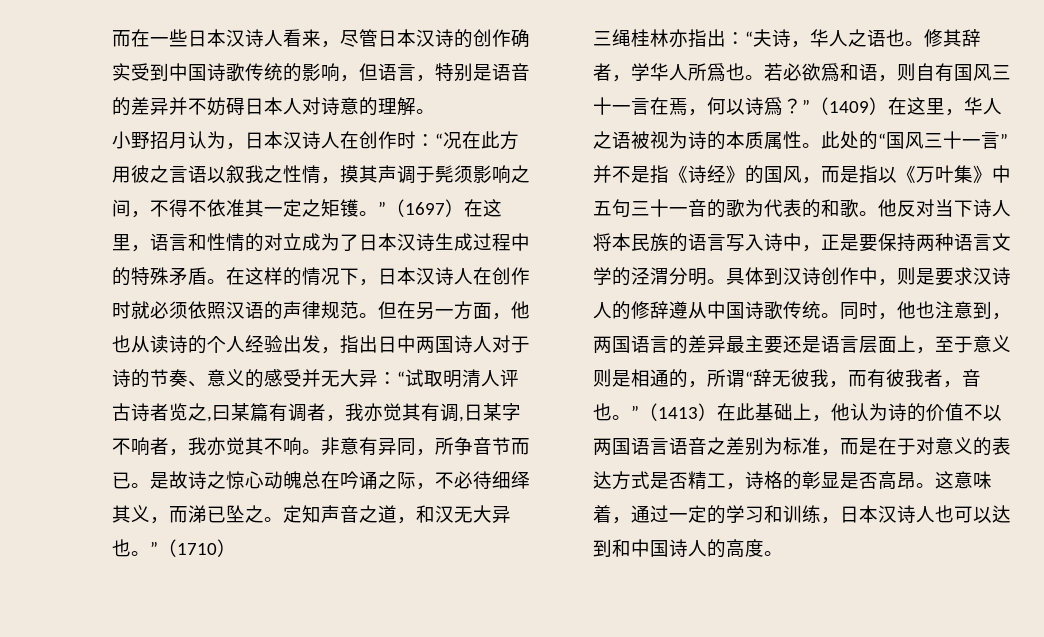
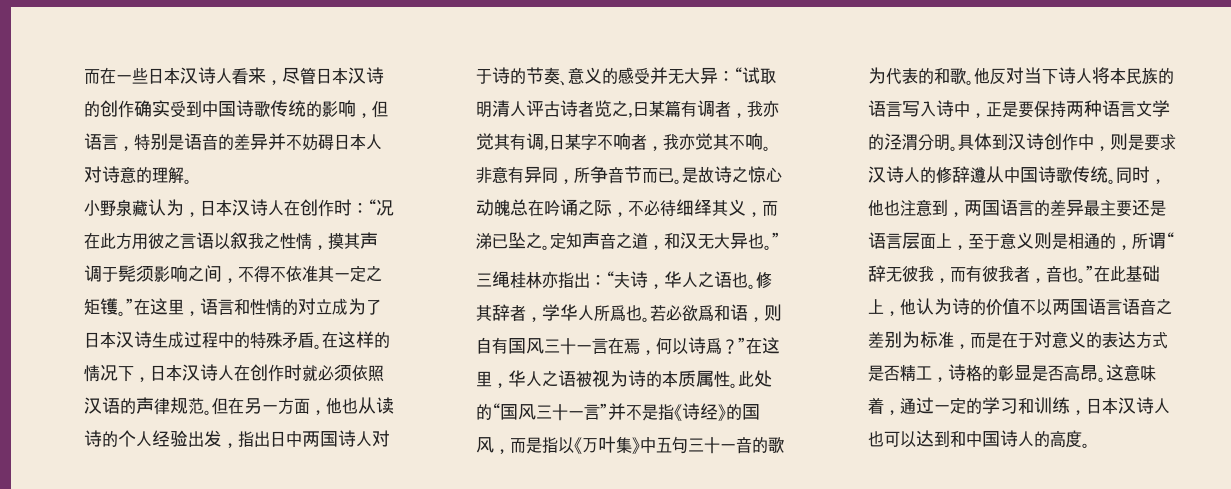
[150,131,189,149] 招月 -> [115,199,148,217] 泉藏
[386,199,465,217] （1697） -> (134, 305) none
[158,539,237,557] （1710） -> (780, 239) none
[810,97,889,115] （1409） -> (746, 344) none
[639,403,718,421] （1413） -> (1094, 272) none

